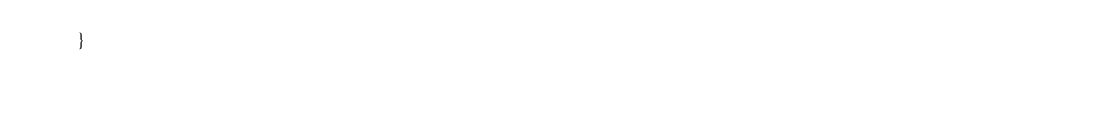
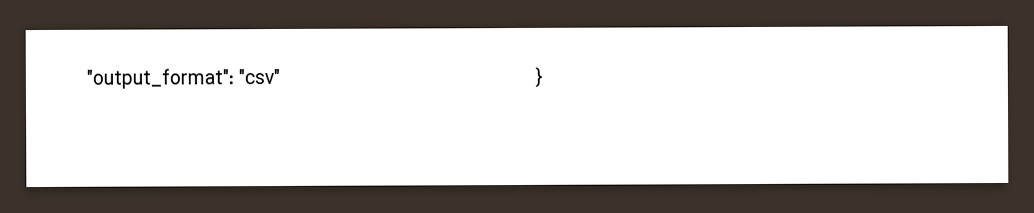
(76, 41) none -> [86,68,281,89] "output_format": "csv" //

